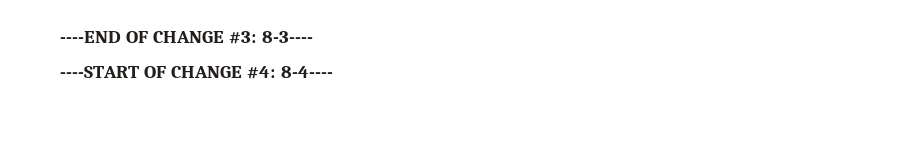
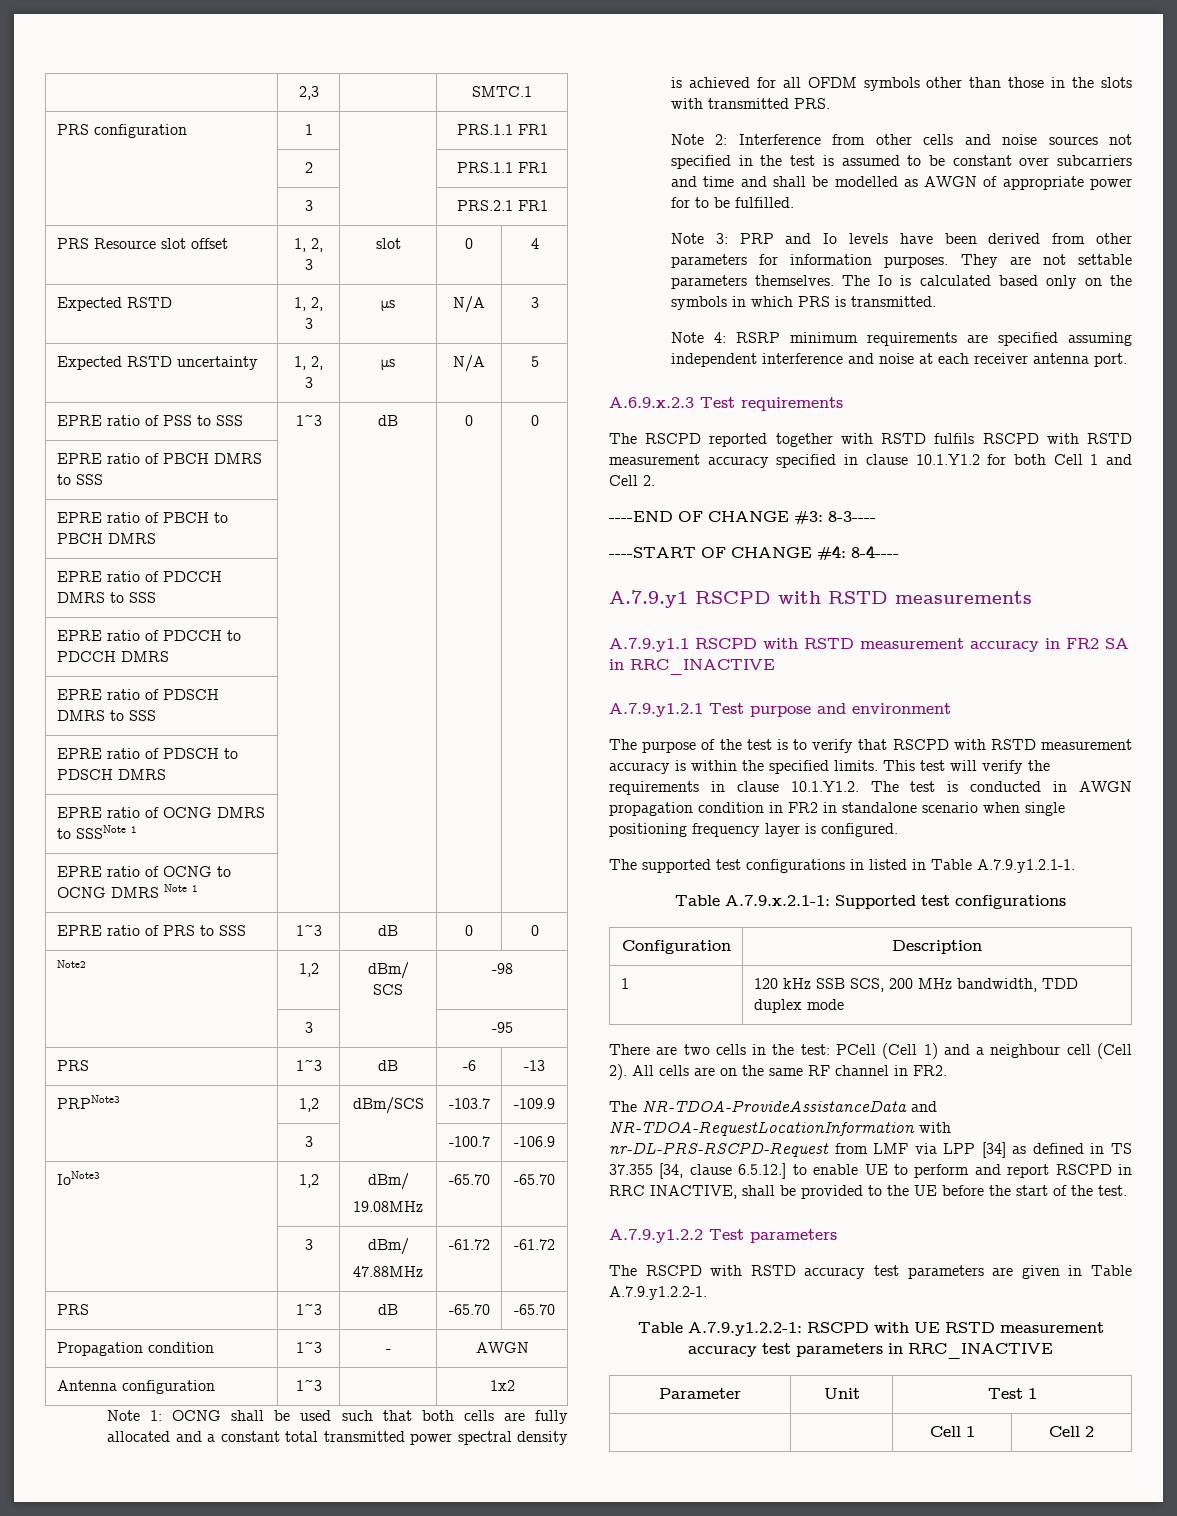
(60, 37) none -> [298,86,319,100] [472,86,532,97] [56,124,187,138] [304,124,313,135] [456,124,548,135] [304,162,313,173] [456,162,548,173] [304,200,313,211] [456,200,548,211] [56,238,228,249] [294,238,323,252] [304,259,313,270] [375,238,401,249] [465,238,473,249] [530,238,539,249] [56,297,172,311] [294,297,323,311] [304,318,313,329] [381,300,396,311] [453,296,485,313] [530,297,539,308] [56,356,258,370] [294,356,323,370] [304,377,313,388] [381,359,396,370] [453,355,485,372] [530,356,539,367] [56,415,243,426] [295,414,322,426] [378,415,399,426] [465,415,473,426] [530,415,539,426] [56,453,262,464] [56,474,103,485] [56,512,228,523] [56,533,156,544] [56,571,222,582] [56,592,156,603] [56,630,241,641] [56,651,169,662] [56,689,219,700] [56,710,156,721] [56,748,238,759] [56,769,166,780] [56,807,265,818] [56,825,137,839] [56,866,231,877] [56,884,198,898] [56,925,246,936] [295,924,322,936] [378,925,399,936] [465,925,473,936] [530,925,539,936] [56,960,86,968] [298,963,319,977] [367,962,409,979] [373,984,404,995] [491,963,513,974] [304,1022,313,1033] [491,1022,513,1033] [56,1060,89,1071] [295,1059,322,1071] [378,1060,399,1071] [462,1060,476,1071] [524,1060,545,1071] [56,1095,120,1109] [298,1098,319,1112] [352,1097,424,1114] [448,1098,490,1109] [514,1098,555,1109] [304,1136,313,1147] [448,1136,490,1147] [514,1136,555,1147] [56,1171,100,1185] [298,1174,319,1188] [367,1173,409,1190] [353,1201,424,1212] [448,1174,490,1185] [514,1174,555,1185] [304,1239,313,1250] [367,1238,409,1255] [353,1266,424,1277] [448,1239,490,1250] [514,1239,555,1250] [56,1304,89,1315] [295,1303,322,1315] [378,1304,399,1315] [448,1304,490,1315] [514,1304,555,1315] [56,1342,214,1356] [295,1341,322,1353] [385,1349,391,1353] [475,1342,529,1353] [56,1380,215,1394] [295,1379,322,1391] [489,1380,515,1391] [107,1410,569,1424] [107,1431,569,1445] [671,77,1132,91] [671,98,831,109] [671,134,1132,145] [671,155,1132,169] [671,176,1132,190] [671,197,795,208] [671,233,1132,244] [671,254,1132,268] [671,275,1132,289] [671,296,937,310] [671,332,1132,346] [671,353,1128,367] [609,397,843,411] [609,433,1132,447] [609,454,1132,468] [609,475,655,486] | 2,3 | | SMTC.1 // PRS configuration | 1 | | PRS.1.1 FR1 // | 2 | | PRS.1.1 FR1 // | 3 | | PRS.2.1 FR1 // PRS Resource slot offset | 1, 2, 3 | slot | 0 | 4 // Expected RSTD | 1, 2, 3 | μs | N/A | 3 // Expected RSTD uncertainty | 1, 2, 3 | μs | N/A | 5 // EPRE ratio of PSS to SSS | 1~3 | dB | 0 | 0 // EPRE ratio of PBCH DMRS to SSS | | | | // EPRE ratio of PBCH to PBCH DMRS | | | | // EPRE ratio of PDCCH DMRS to SSS | | | | // EPRE ratio of PDCCH to PDCCH DMRS | | | | // EPRE ratio of PDSCH DMRS to SSS | | | | // EPRE ratio of PDSCH to PDSCH DMRS | | | | // EPRE ratio of OCNG DMRS to SSSNote 1 | | | | // EPRE ratio of OCNG to OCNG DMRS Note 1 | | | | // EPRE ratio of PRS to SSS | 1~3 | dB | 0 | 0 // Note2 | 1,2 | dBm/ SCS | -98 // | 3 | | -95 // PRS | 1~3 | dB | -6 | -13 // PRPNote3 | 1,2 | dBm/SCS | -103.7 | -109.9 // | 3 | | -100.7 | -106.9 // IoNote3 | 1,2 | dBm/ // 19.08MHz | -65.70 | -65.70 // | 3 | dBm/ // 47.88MHz | -61.72 | -61.72 // PRS | 1~3 | dB | -65.70 | -65.70 // Propagation condition | 1~3 | - | AWGN // Antenna configuration | 1~3 | | 1x2 // Note 1: OCNG shall be used such that both cells are fully allocated and a constant total transmitted power spectral density is achieved for all OFDM symbols other than those in the slots with transmitted PRS. // Note 2: Interference from other cells and noise sources not specified in the test is assumed to be constant over subcarriers and time and shall be modelled as AWGN of appropriate power for to be fulfilled. // Note 3: PRP and Io levels have been derived from other parameters for information purposes. They are not settable parameters themselves. The Io is calculated based only on the symbols in which PRS is transmitted. // Note 4: RSRP minimum requirements are specified assuming independent interference and noise at each receiver antenna port. // A.6.9.x.2.3 Test requirements // The RSCPD reported together with RSTD fulfils RSCPD with RSTD measurement accuracy specified in clause 10.1.Y1.2 for both Cell 1 and Cell 2. //
(333, 72) none -> [609,590,1032,608] [609,638,1129,652] [609,659,775,675] [609,703,951,717] [609,739,1132,753] [609,760,1050,774] [609,781,1132,795] [609,802,1065,816] [609,823,898,837] [609,859,1075,873] [675,895,1066,909] [621,940,731,954] [892,940,982,954] [620,978,629,989] [753,978,1078,992] [753,999,844,1013] [609,1043,1132,1059] [609,1064,947,1080] [609,1100,937,1112] [609,1121,951,1136] [609,1142,1132,1158] [609,1163,1132,1179] [609,1185,1127,1199] [609,1229,837,1243] [609,1265,1132,1279] [609,1286,707,1300] [637,1322,1104,1336] [688,1343,1053,1359] [659,1388,741,1399] [823,1388,860,1399] [987,1388,1037,1399] [929,1426,975,1437] [1049,1426,1094,1437] // A.7.9.y1 RSCPD with RSTD measurements // A.7.9.y1.1 RSCPD with RSTD measurement accuracy in FR2 SA in RRC_INACTIVE // A.7.9.y1.2.1 Test purpose and environment // The purpose of the test is to verify that RSCPD with RSTD measurement accuracy is within the specified limits. This test will verify the requirements in clause 10.1.Y1.2. The test is conducted in AWGN propagation condition in FR2 in standalone scenario when single positioning frequency layer is configured. // The supported test configurations in listed in Table A.7.9.y1.2.1-1. // Table A.7.9.x.2.1-1: Supported test configurations // Configuration | Description // 1 | 120 kHz SSB SCS, 200 MHz bandwidth, TDD duplex mode // There are two cells in the test: PCell (Cell 1) and a neighbour cell (Cell 2). All cells are on the same RF channel in FR2. // The NR-TDOA-ProvideAssistanceData and NR-TDOA-RequestLocationInformation with nr-DL-PRS-RSCPD-Request from LMF via LPP [34] as defined in TS 37.355 [34, clause 6.5.12.] to enable UE to perform and report RSCPD in RRC INACTIVE, shall be provided to the UE before the start of the test. // A.7.9.y1.2.2 Test parameters // The RSCPD with RSTD accuracy test parameters are given in Table A.7.9.y1.2.2-1. // Table A.7.9.y1.2.2-1: RSCPD with UE RSTD measurement accuracy test parameters in RRC_INACTIVE // Parameter | Unit | Test 1 // | | Cell 1 | Cell 2

